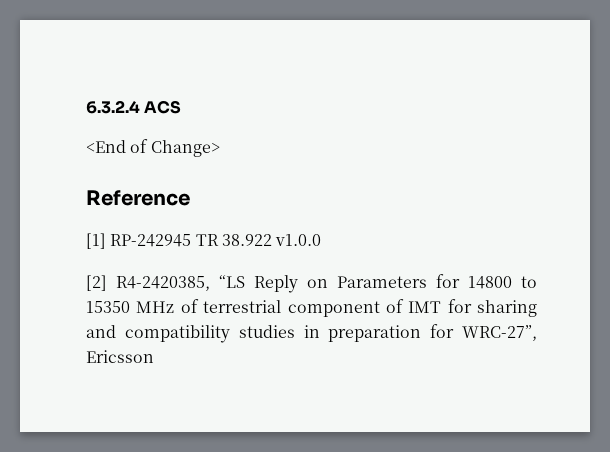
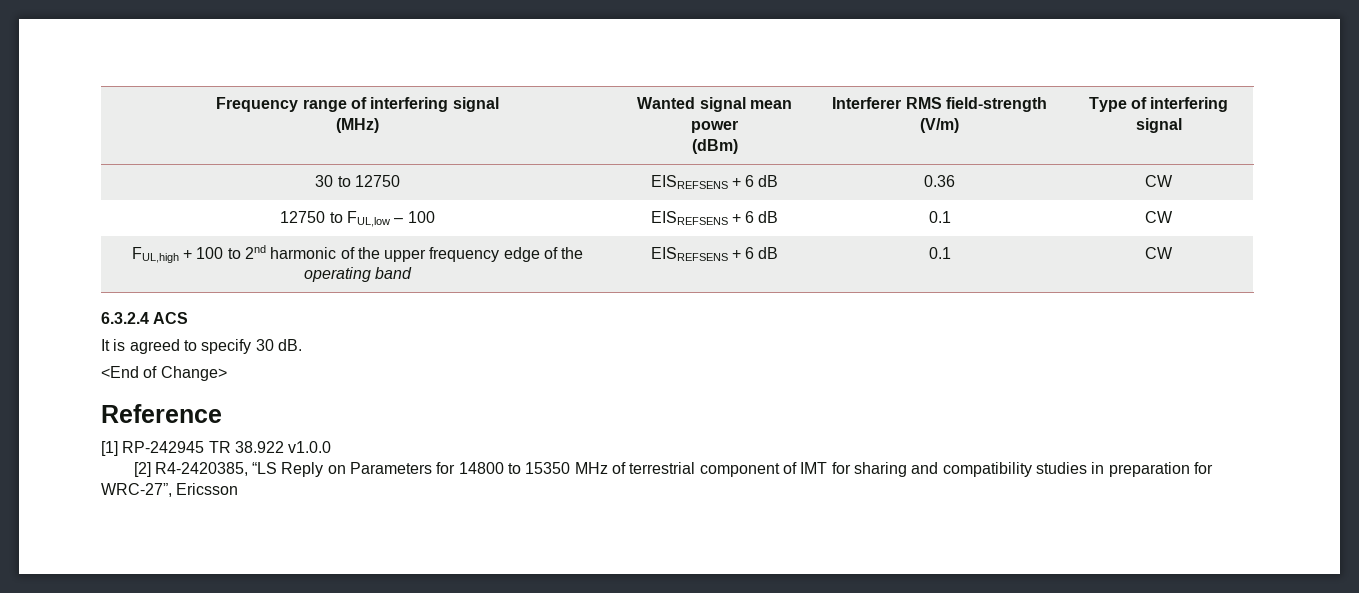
[86,100,182,114] 6.3.2.4 ACS -> [216,97,499,112] [336,118,379,133] [637,97,792,112] [691,120,738,133] [691,139,738,154] [832,97,1047,112] [920,118,959,133] [1088,97,1229,112] [1135,118,1182,133] [315,175,400,187] [650,175,779,189] [924,175,955,187] [1145,175,1173,187] [280,211,435,227] [650,211,779,225] [928,211,951,223] [1145,211,1173,223] [131,245,584,263] [303,267,413,282] [650,247,779,261] [928,247,951,259] [1145,247,1173,259] [101,312,189,324] [101,339,302,354] Frequency range of interfering signal // (MHz) | Wanted signal mean power // (dBm) | Interferer RMS field-strength (V/m) | Type of interfering signal // 30 to 12750 | EISREFSENS + 6 dB | 0.36 | CW // 12750 to FUL,low – 100 | EISREFSENS + 6 dB | 0.1 | CW // FUL,high + 100 to 2nd harmonic of the upper frequency edge of the operating band | EISREFSENS + 6 dB | 0.1 | CW // 6.3.2.4 ACS // It is agreed to specify 30 dB.

